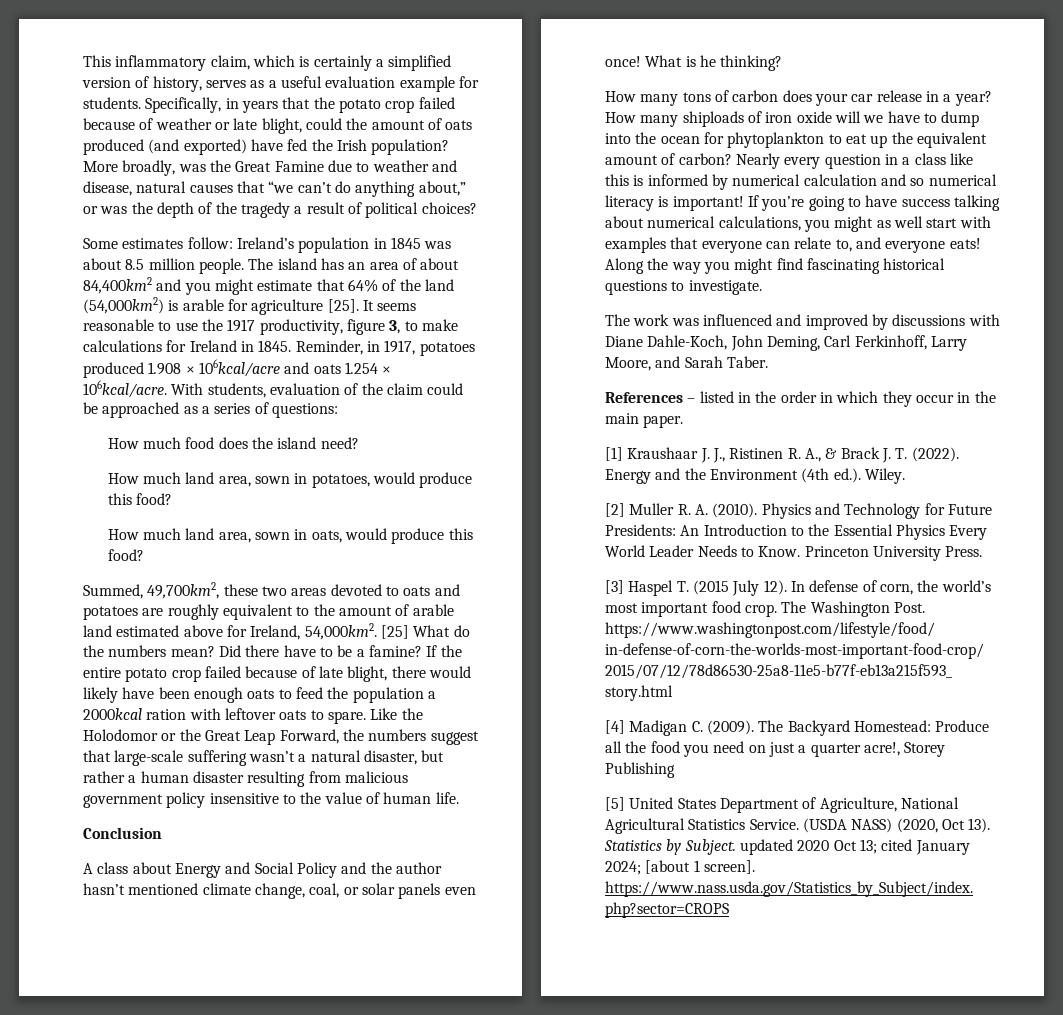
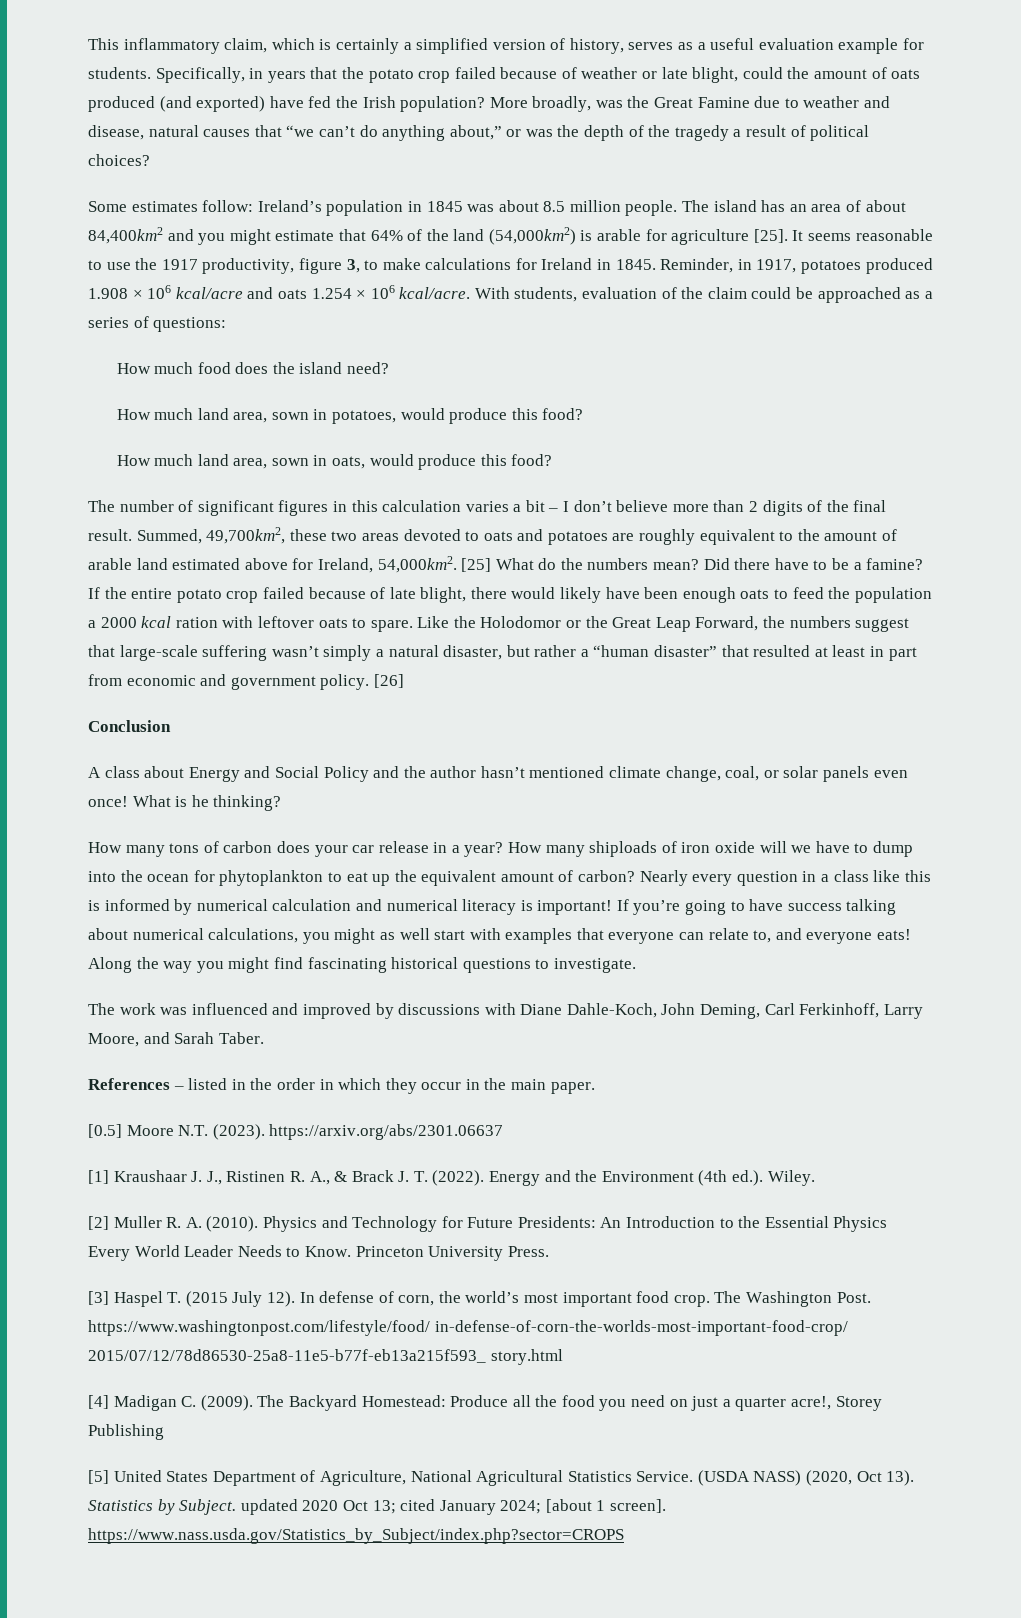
[198,359,280,377] 106kcal/acre -> [147,285,243,299] 106 kcal/acre
[83,380,167,398] 106kcal/acre. -> [370,285,471,299] 106 kcal/acre.
(144, 555) none -> [88,500,887,516] [88,529,132,541] The number of significant figures in this calculation varies a bit – I don’t believe more than 2 digits of the final result.
[83,708,142,720] 2000kcal -> [100,616,172,628] 2000 kcal
(295, 756) none -> [323,645,372,661] simply
[140,771,408,787] [83,792,459,808] human disaster resulting from malicious government policy insensitive to the value of human life. -> [593,645,917,661] [88,674,404,690] “human disaster” that resulted at least in part from economic and government policy. [26]
[910,178,925,186] so -> (382, 905) none
(684, 421) none -> [88,1124,504,1140] // [0.5] Moore N.T. (2023). https://arxiv.org/abs/2301.06637

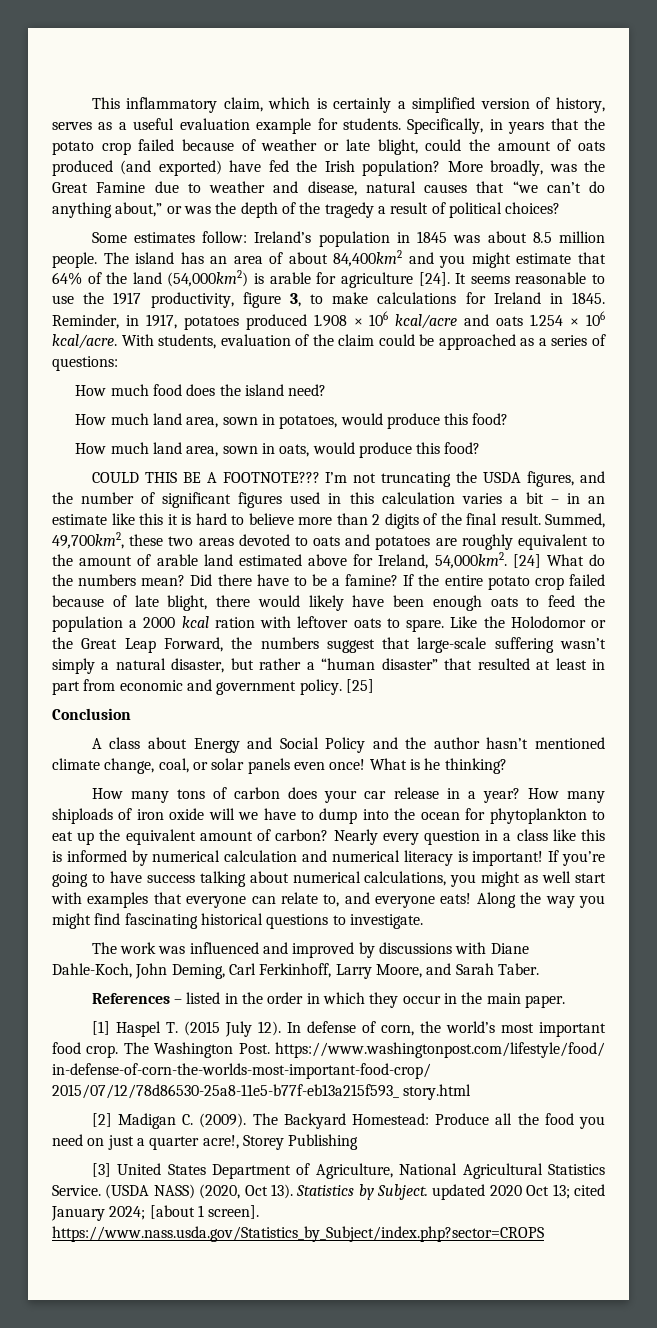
[753,229,788,243] [25]. -> [418,272,450,286] [24].
[88,500,115,512] The -> [91,471,605,487] [52,492,73,504] COULD THIS BE A FOOTNOTE??? I’m not truncating the USDA figures, and the
(329, 508) none -> [290,492,321,504] used
[563,500,612,512] I don’t -> [566,493,605,504] [52,513,244,525] in an estimate like this it is hard to
[461,558,492,572] [25] -> [512,554,541,568] [24]
[373,674,404,688] [26] -> [345,679,374,693] [25]
[88,1124,504,1140] [88,1170,815,1186] [88,1216,888,1232] [88,1245,549,1261] [88,1291,109,1305] [0.5] Moore N.T. (2023). https://arxiv.org/abs/2301.06637 // [1] Kraushaar J. J., Ristinen R. A., & Brack J. T. (2022). Energy and the Environment (4th ed.). Wiley. // [2] Muller R. A. (2010). Physics and Technology for Future Presidents: An Introduction to the Essential Physics Every World Leader Needs to Know. Princeton University Press. // [3] -> [91,1021,110,1035] [1]
[88,1395,109,1409] [4] -> [91,1113,112,1127] [2]
[88,1470,109,1484] [5] -> [91,1163,111,1177] [3]

